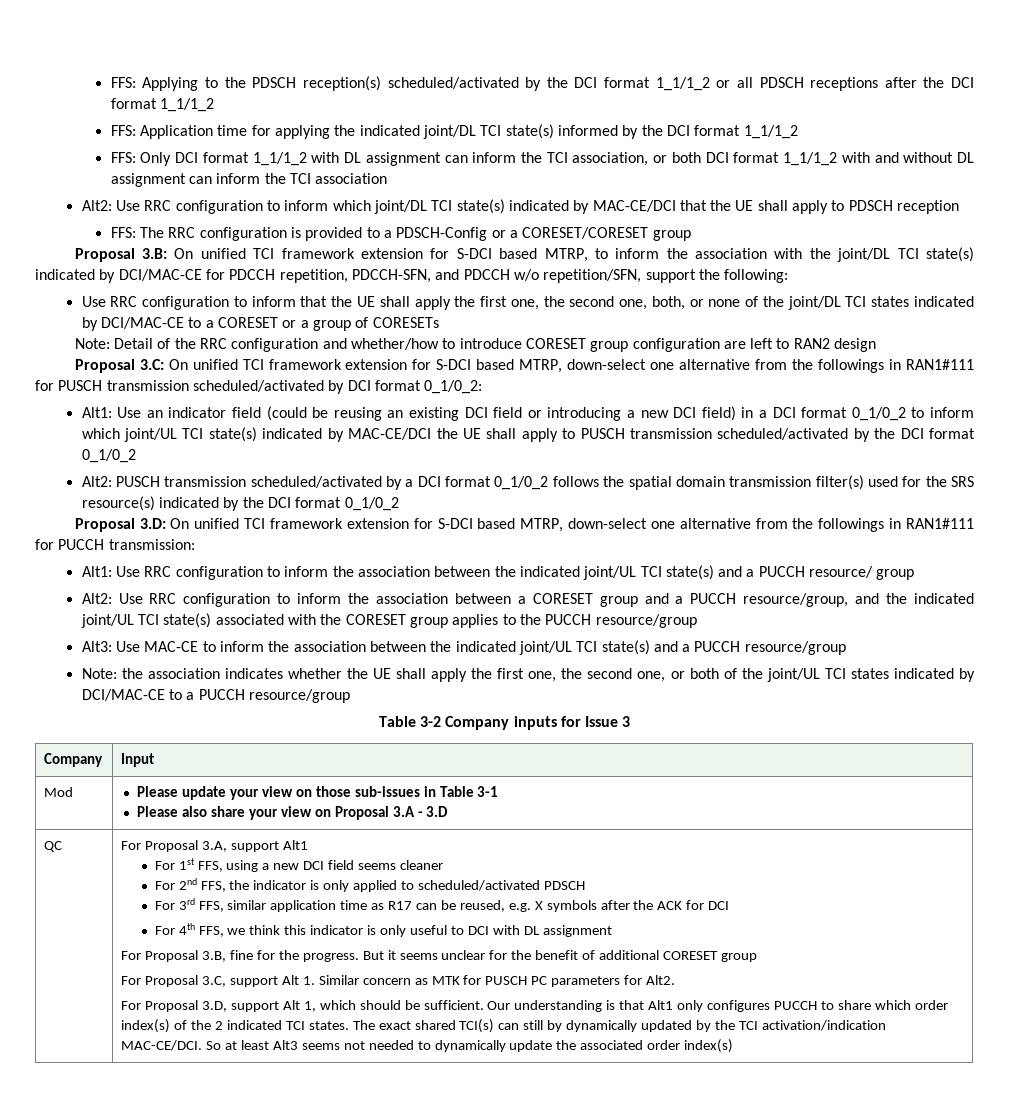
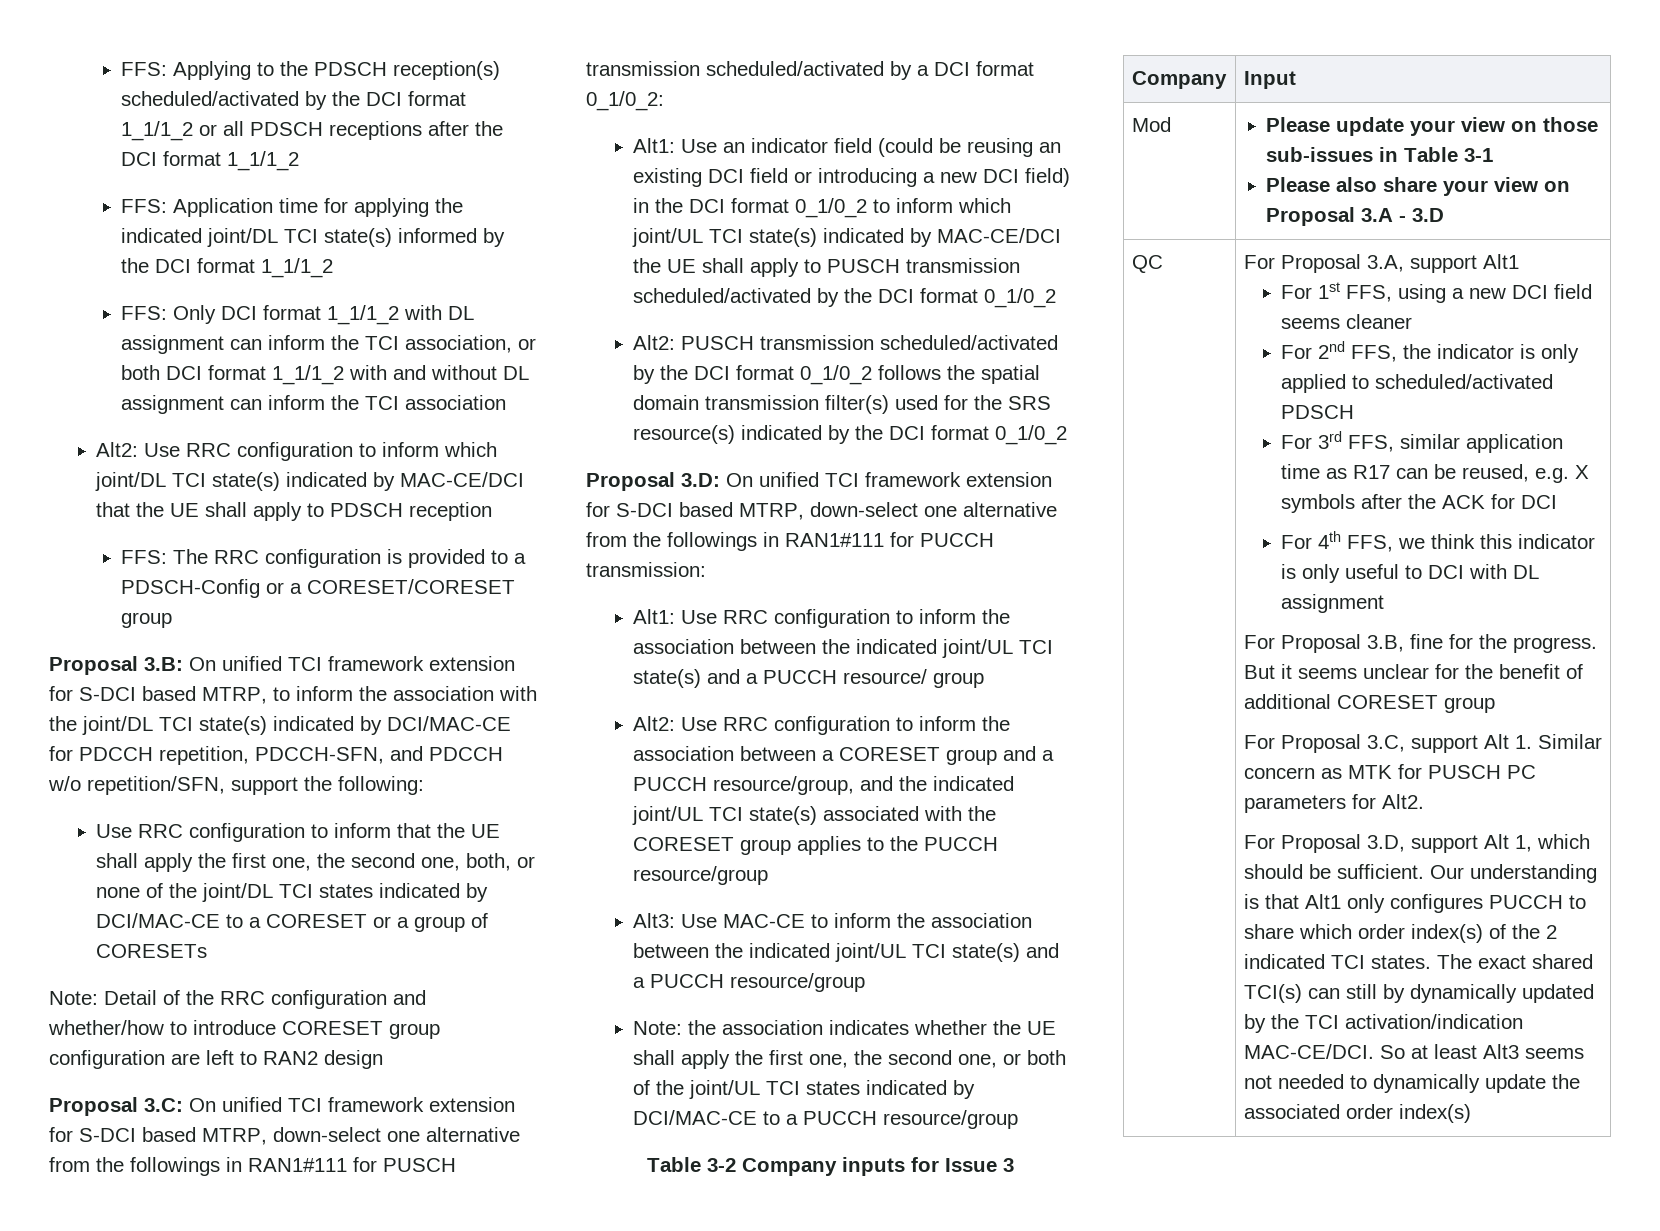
(345, 387) none -> [917,65,929,76] a
[759,410,768,418] a -> [655,198,684,213] the
[405,479,414,487] a -> [660,365,689,380] the

